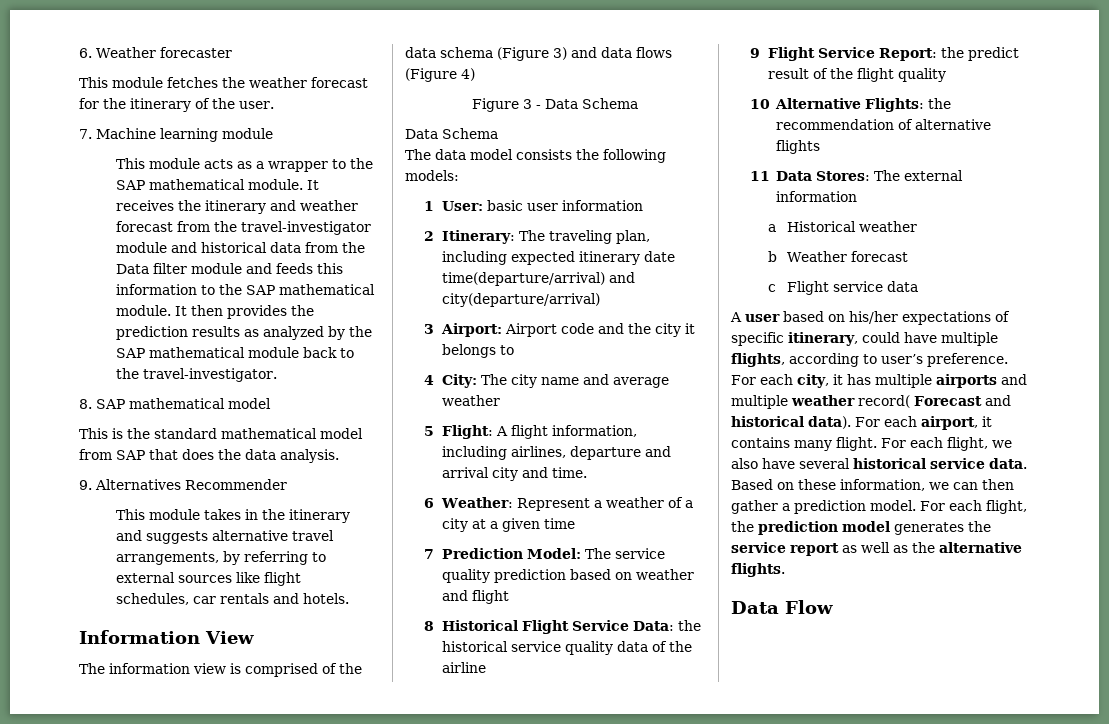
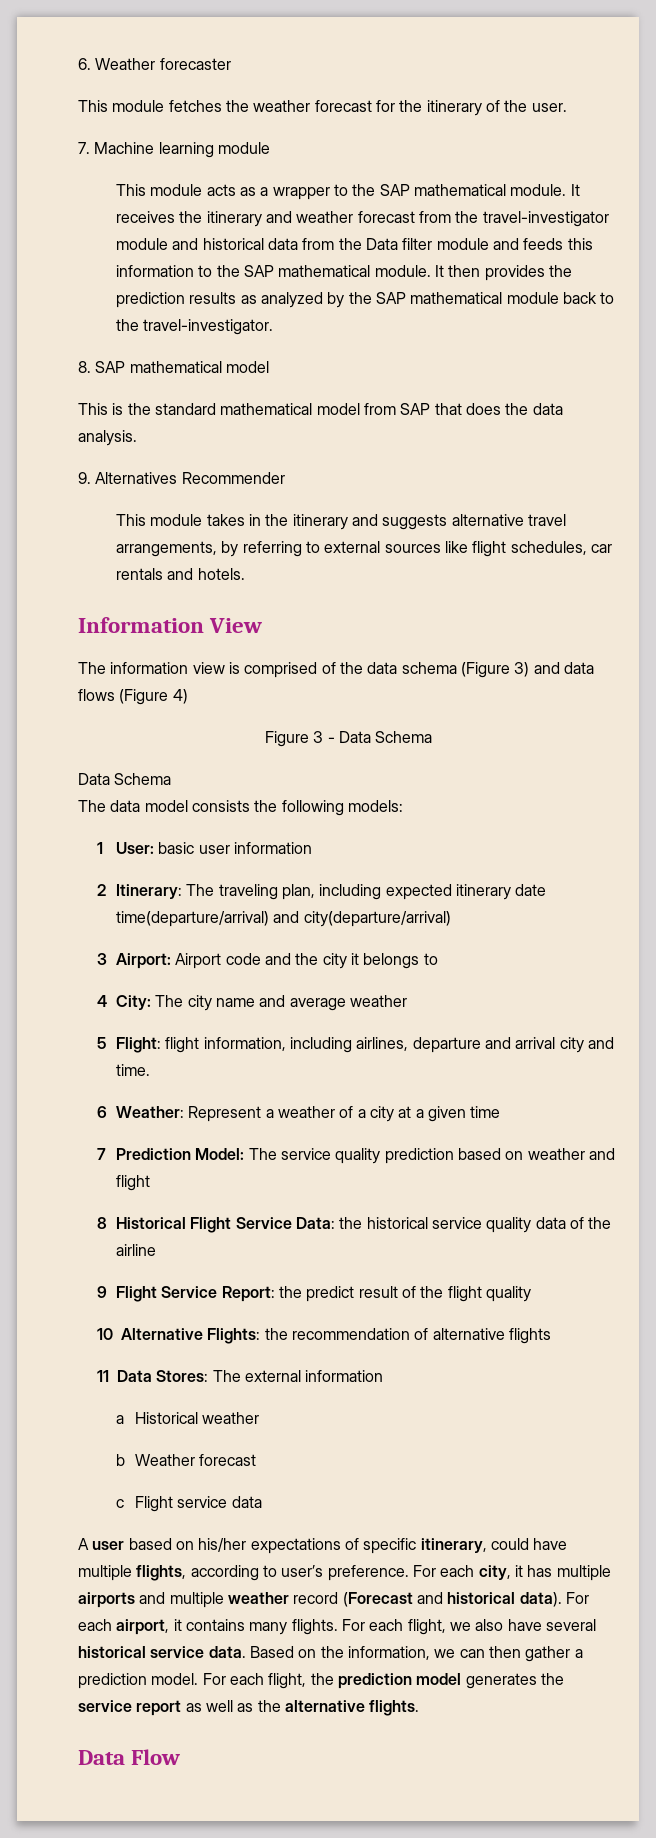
[496,426,509,436] A -> (162, 1045) none
[858,395,982,408] record( Forecast -> [293,1592,413,1607] record (Forecast
[836,437,877,451] flight. -> [291,1619,338,1635] flights.
[798,479,836,490] these -> [320,1646,344,1658] the

